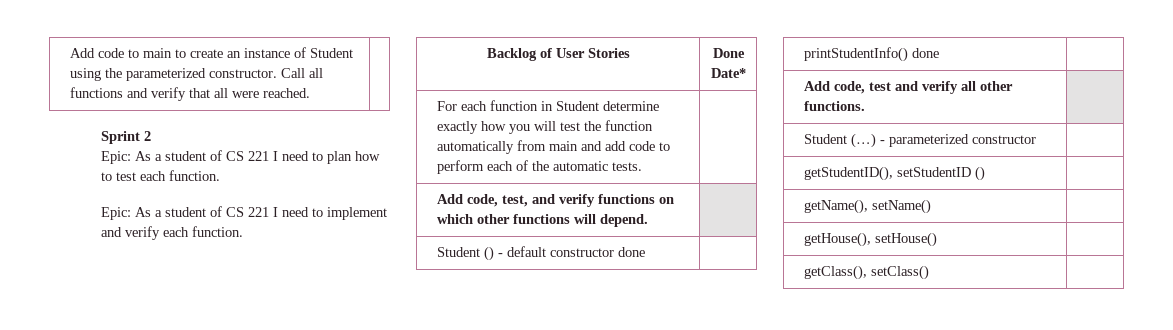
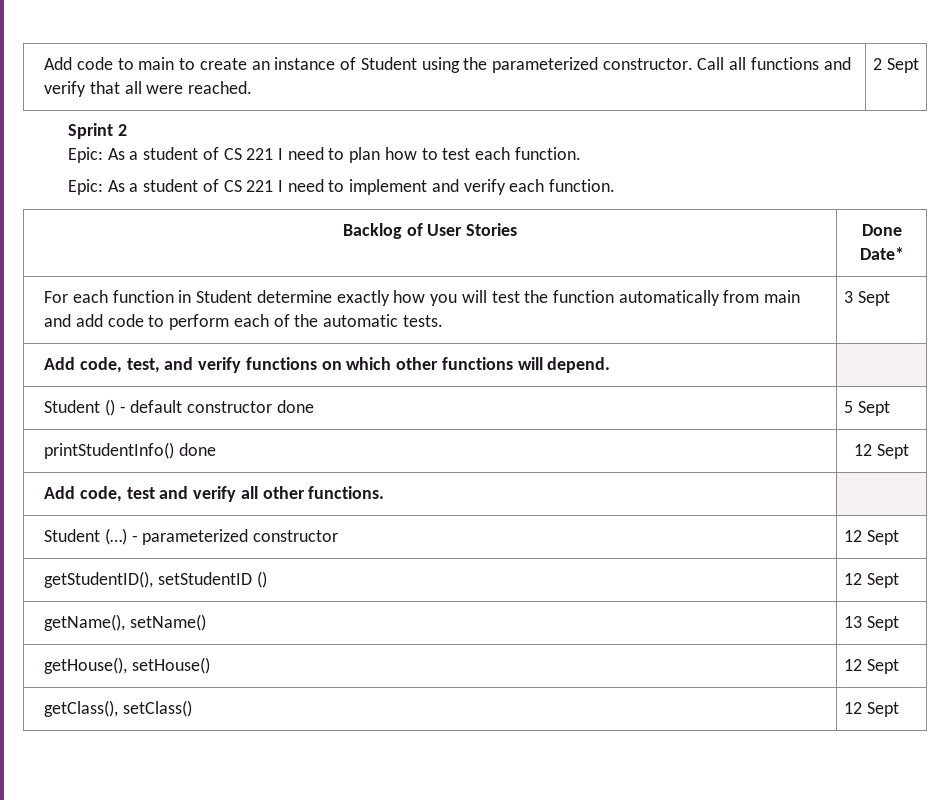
(311, 93) none -> [872,58,919,73] 2 Sept
(643, 166) none -> [843,291,890,306] 3 Sept
(646, 252) none -> [843,401,890,416] 5 Sept
(940, 53) none -> [854,444,909,459] 12 Sept
(1037, 139) none -> [843,530,899,545] 12 Sept
(986, 173) none -> [843,573,899,588] 12 Sept
(932, 206) none -> [843,616,899,631] 13 Sept
(938, 239) none -> [843,659,899,674] 12 Sept
(930, 272) none -> [843,702,899,717] 12 Sept

